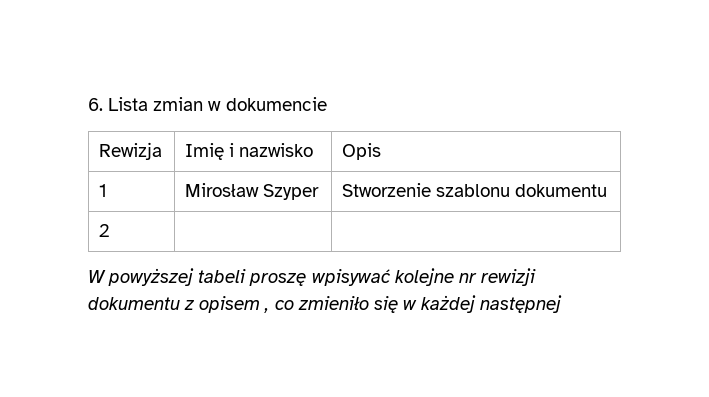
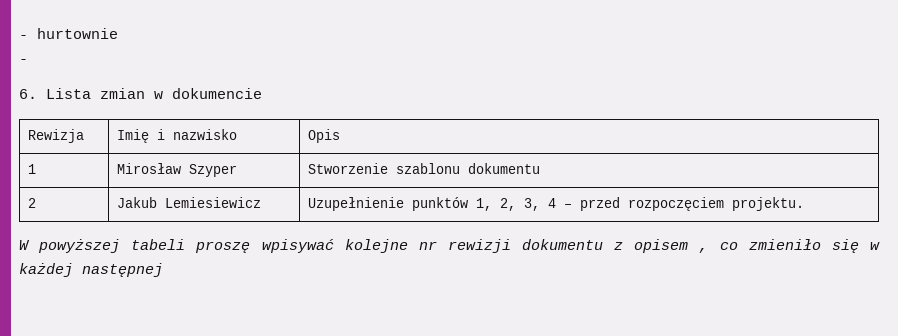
(88, 104) none -> [19,28,118,39] [19,59,28,63] - hurtownie // - //
(110, 230) | -> [117,197,262,208] [308,197,805,211] Jakub Lemiesiewicz | Uzupełnienie punktów 1, 2, 3, 4 – przed rozpoczęciem projektu.

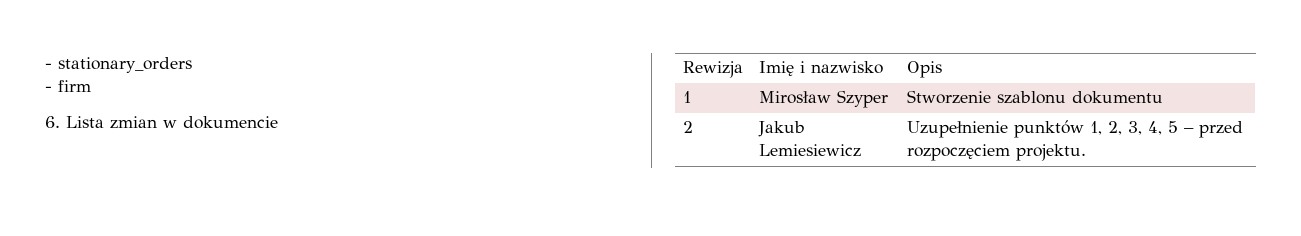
[19,28,118,39] [19,59,28,63] - hurtownie // - -> [45,57,192,73] [45,80,91,92] - stationary_orders // - firm
[548,198,557,208] 4 -> [1147,121,1178,135] 4, 5
[19,239,880,253] [19,263,163,277] // W powyższej tabeli proszę wpisywać kolejne nr rewizji dokumentu z opisem , co zmieniło się w każdej następnej -> (1086, 152) none

